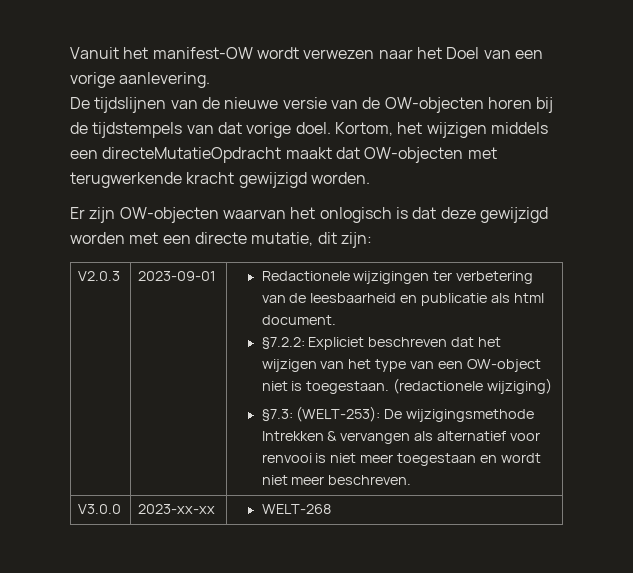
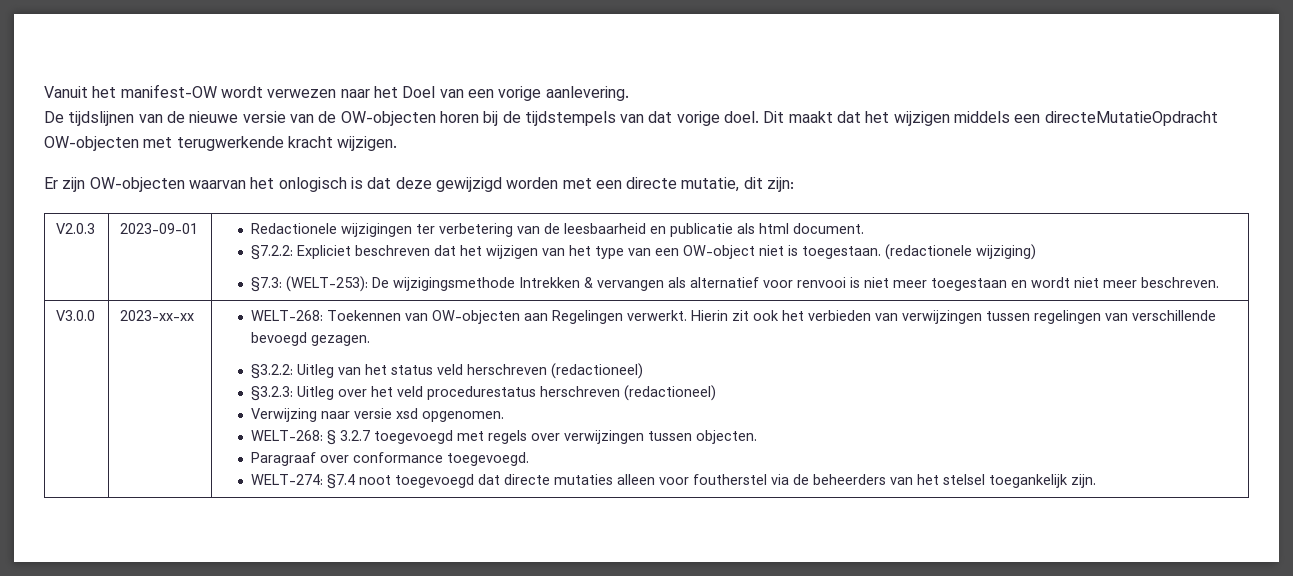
[334,122,393,136] Kortom, -> [763,111,862,123] Dit maakt dat
[285,147,360,159] maakt dat -> (1218, 118) none
[238,172,370,188] gewijzigd worden. -> [337,136,398,151] wijzigen.
[261,504,331,514] WELT-268 -> [250,310,1216,324] [250,332,370,346] [250,363,643,379] [250,385,716,401] [250,408,504,422] [250,430,757,445] [250,452,529,466] [250,474,1096,489] WELT-268: Toekennen van OW-objecten aan Regelingen verwerkt. Hierin zit ook het verbieden van verwijzingen tussen regelingen van verschillende bevoegd gezagen. // §3.2.2: Uitleg van het status veld herschreven (redactioneel) // §3.2.3: Uitleg over het veld procedurestatus herschreven (redactioneel) // Verwijzing naar versie xsd opgenomen. // WELT-268: § 3.2.7 toegevoegd met regels over verwijzingen tussen objecten. // Paragraaf over conformance toegevoegd. // WELT-274: §7.4 noot toegevoegd dat directe mutaties alleen voor foutherstel via de beheerders van het stelsel toegankelijk zijn.

